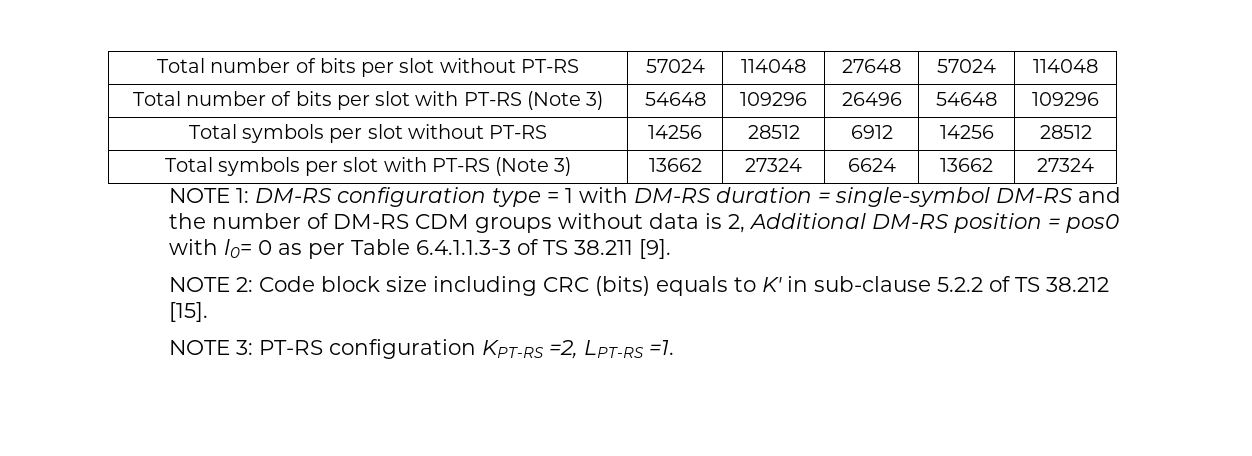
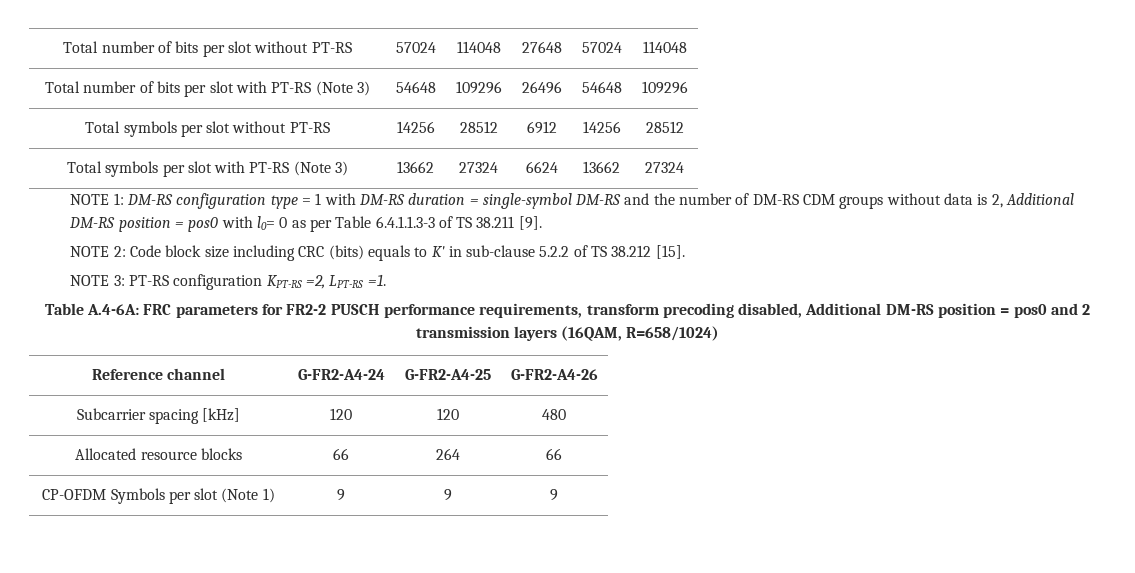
(674, 347) none -> [44,303,1091,318] [415,326,720,341] [91,368,226,380] [297,369,385,380] [404,369,491,380] [510,369,598,380] [76,408,241,424] [330,408,352,420] [436,408,459,420] [542,409,566,420] [75,448,242,460] [333,448,349,460] [435,448,460,460] [546,448,562,460] [42,488,275,504] [337,489,345,501] [443,489,452,501] [550,489,558,501] // Table A.4-6A: FRC parameters for FR2-2 PUSCH performance requirements, transform precoding disabled, Additional DM-RS position = pos0 and 2 transmission layers (16QAM, R=658/1024) // Reference channel | G-FR2-A4-24 | G-FR2-A4-25 | G-FR2-A4-26 // Subcarrier spacing [kHz] | 120 | 120 | 480 // Allocated resource blocks | 66 | 264 | 66 // CP-OFDM Symbols per slot (Note 1) | 9 | 9 | 9

